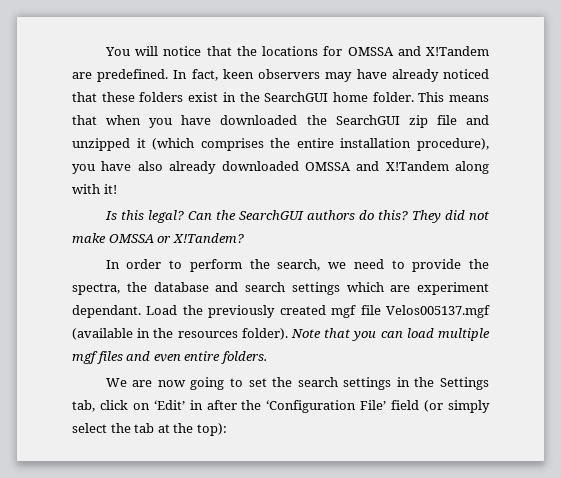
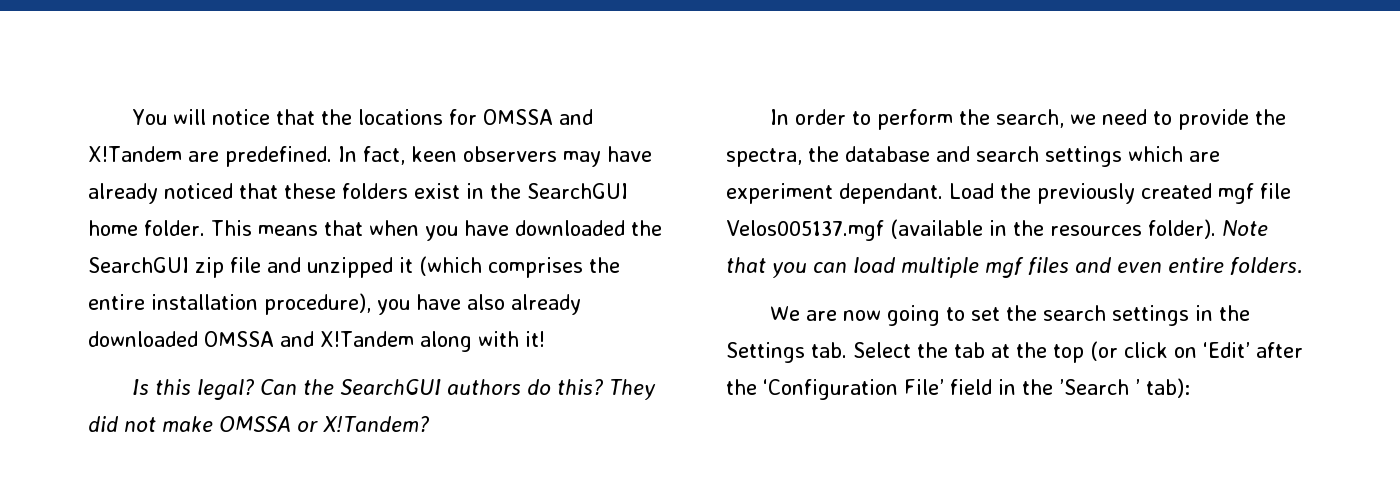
[72,400,95,412] tab, -> [811,341,1118,363] tab. Select the tab at the top (or
[189,400,203,410] in -> (1250, 350) none
[424,400,491,413] [72,423,227,436] (or simply select the tab at the top): -> [998,378,1190,398] in the ’Search ’ tab):

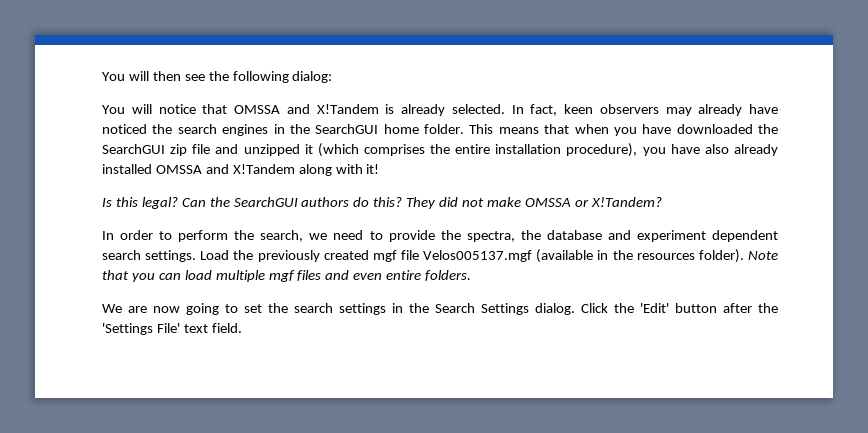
[131,109,593,125] [88,146,332,167] You will notice that the locations for OMSSA and X!Tandem are predefined. -> [102,71,333,83] [102,104,505,116] You will then see the following dialog: // You will notice that OMSSA and X!Tandem is already selected.
[606,146,652,162] [88,183,460,204] have already noticed that these folders exist -> [698,104,778,116] [102,124,269,136] already have noticed the search engines
[88,331,198,347] downloaded -> [102,164,152,174] installed
[976,146,1220,167] [726,183,943,204] search settings which are experiment dependant. -> [636,230,778,242] [102,250,197,262] experiment dependent search settings.
[726,341,1303,363] [726,378,1190,400] Settings tab. Select the tab at the top (or click on ‘Edit’ after the ‘Configuration File’ field in the ’Search ’ tab): -> [435,303,778,315] [102,323,242,335] Search Settings dialog. Click the 'Edit' button after the 'Settings File' text field.

